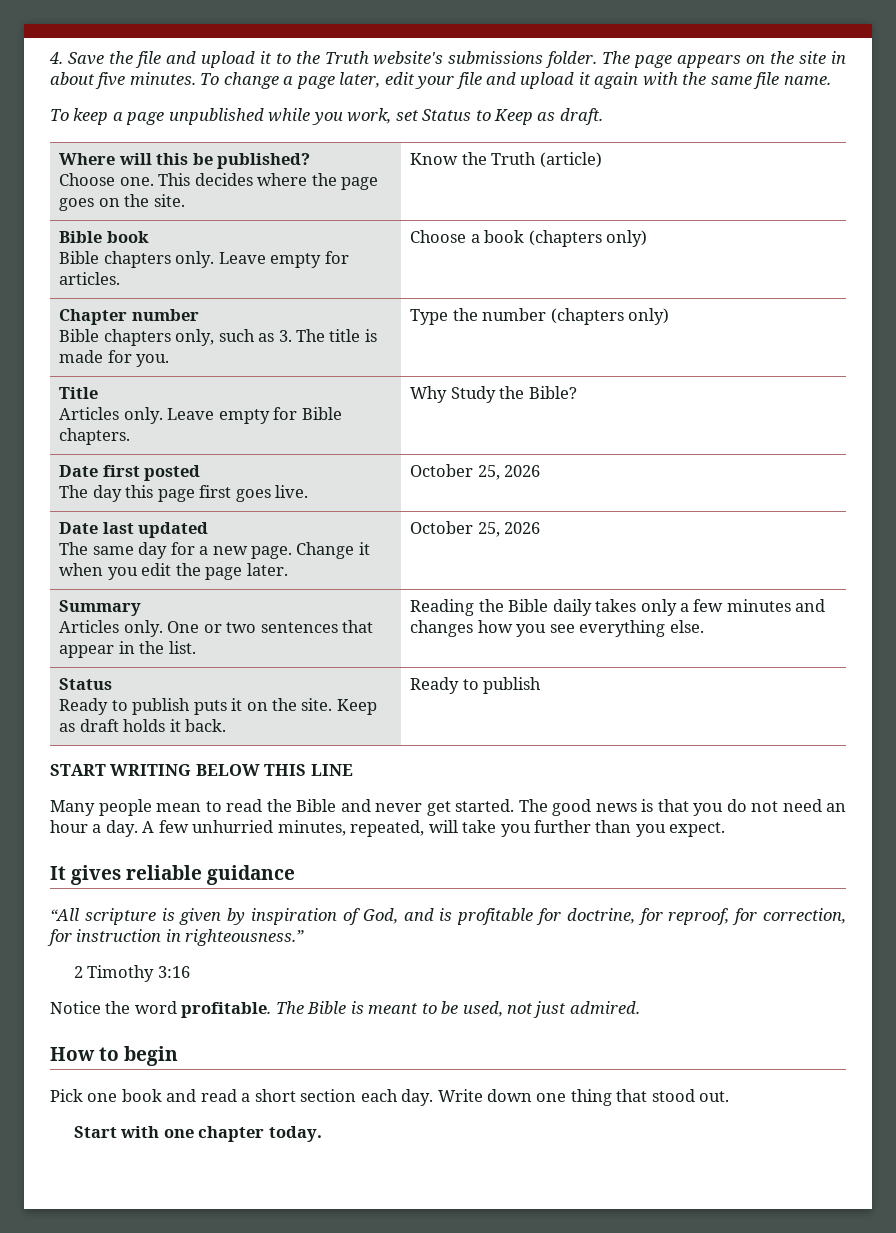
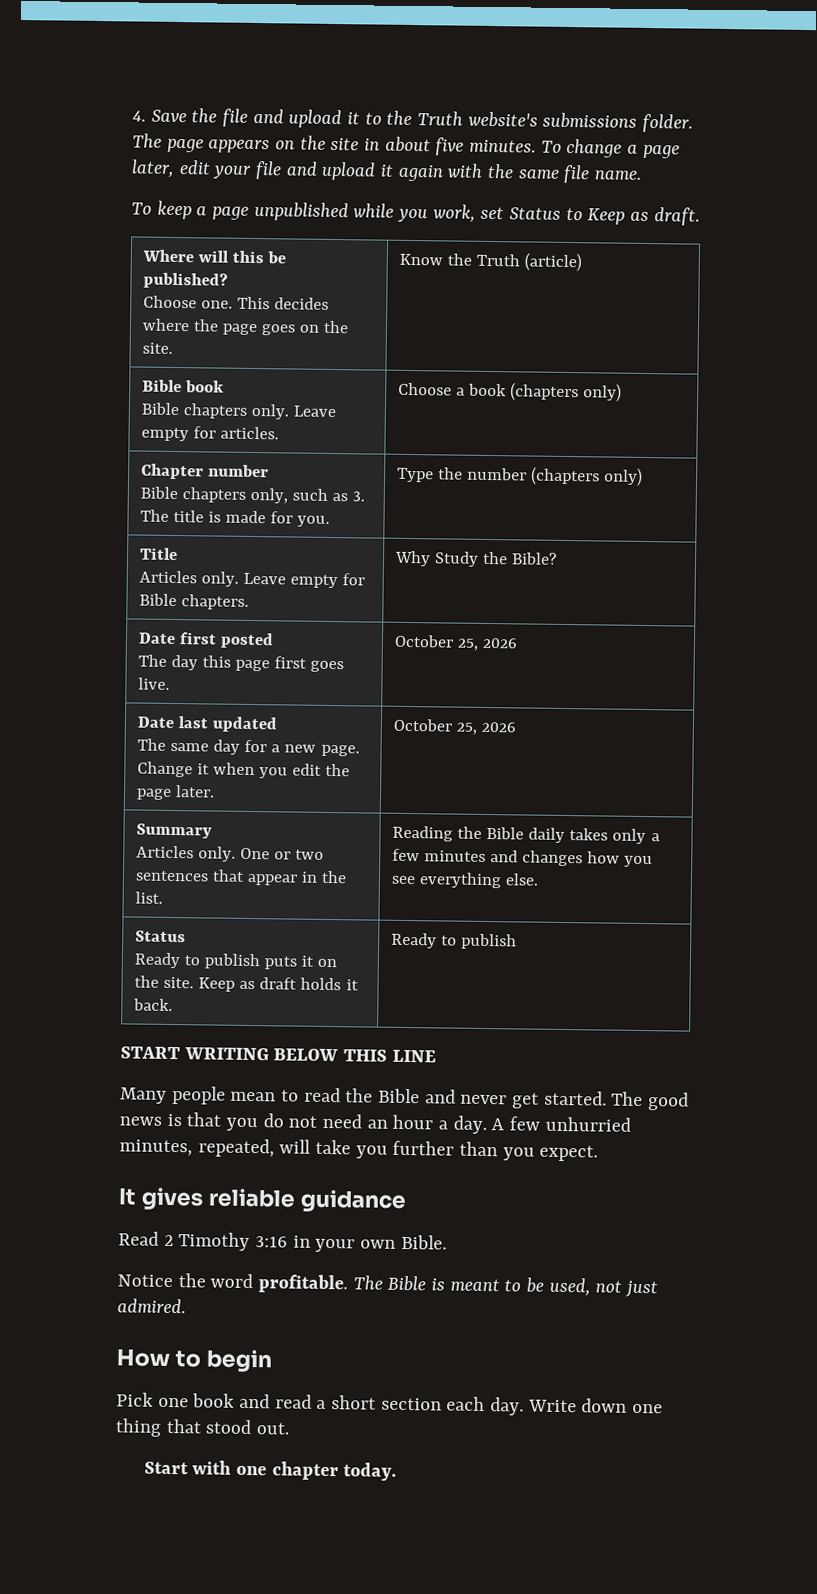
[50,908,846,925] [47,929,305,946] “All scripture is given by inspiration of God, and is profitable for doctrine, for reproof, for correction, for instruction in righteousness.” // -> [118,1231,159,1246] Read
(190, 972) none -> [292,1234,447,1253] in your own Bible.

